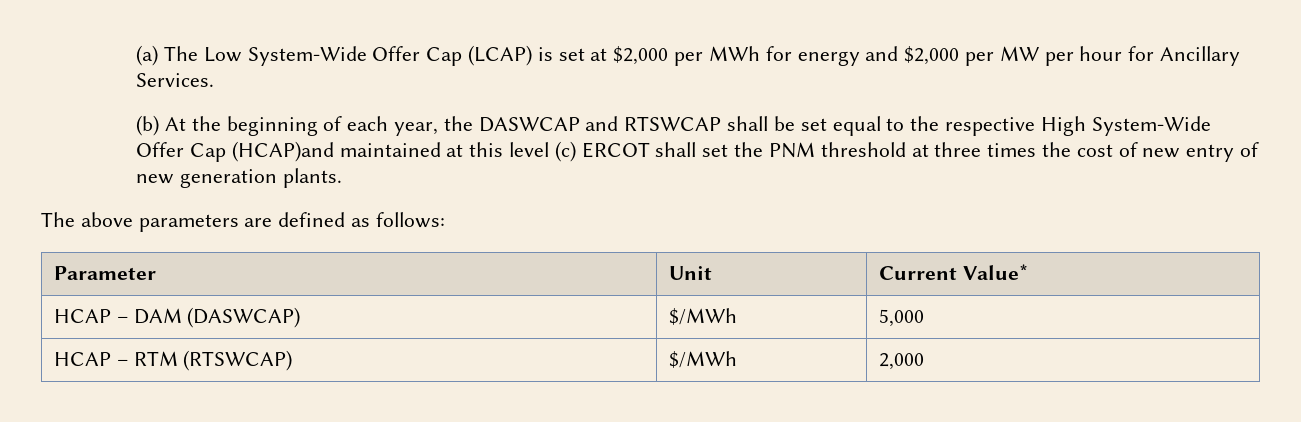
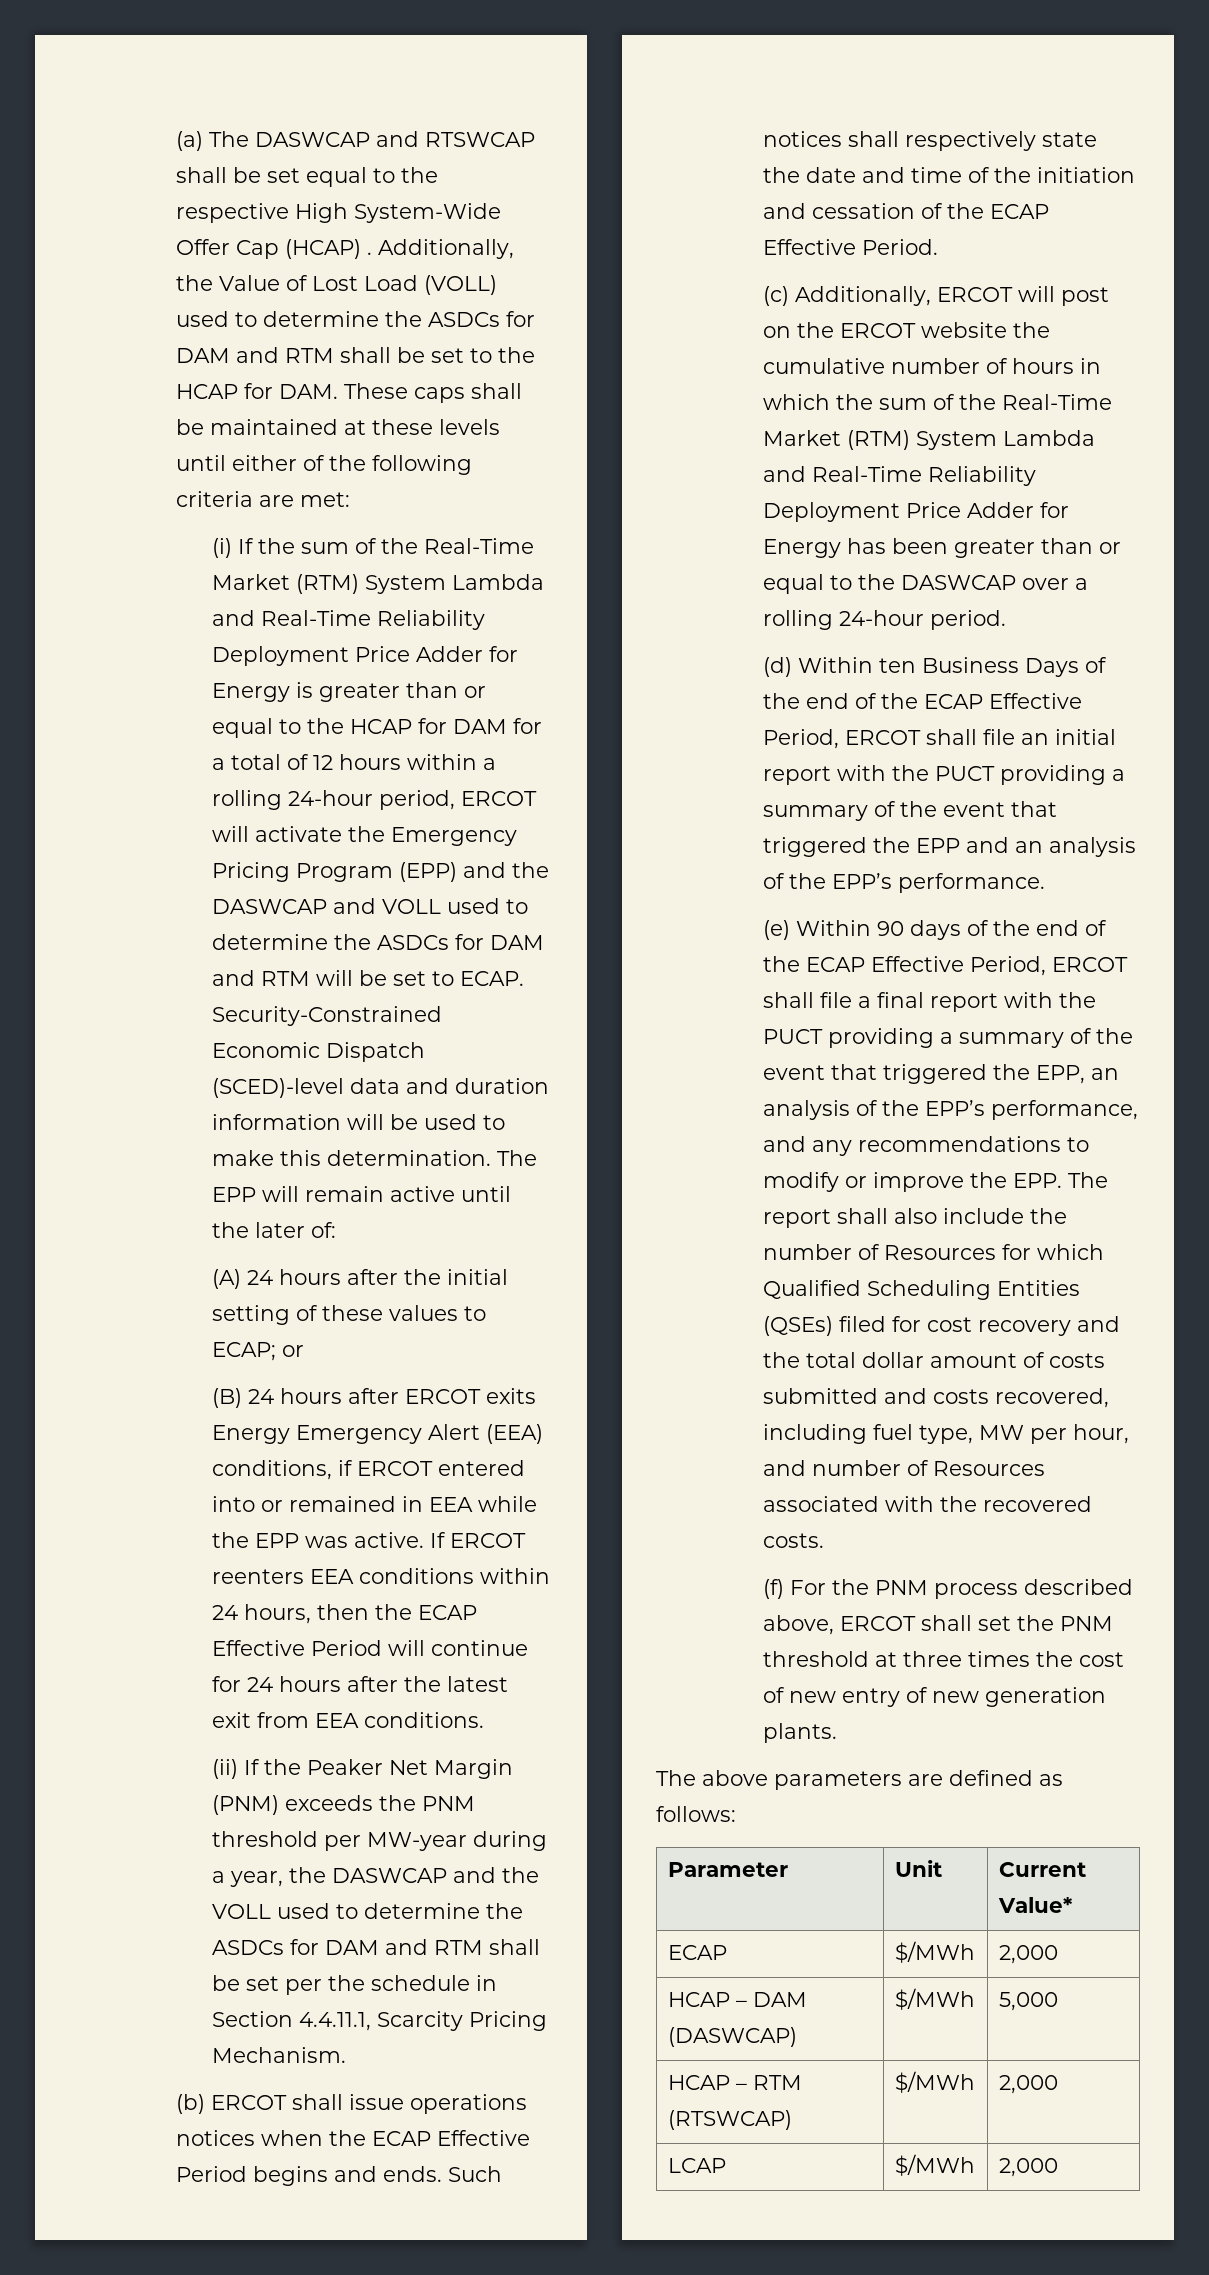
[203,45,1240,66] [136,73,215,87] [136,115,473,136] Low System-Wide Offer Cap (LCAP) is set at $2,000 per MWh for energy and $2,000 per MW per hour for Ancillary Services. // (b) At the beginning of each year, the -> (250, 139) none
[231,141,576,162] (HCAP)and maintained at this level (c) -> [285,239,515,259] [176,275,498,295] [176,311,536,327] [176,347,536,363] [176,383,523,403] [176,419,501,435] [176,455,473,475] [176,491,351,507] [212,538,535,558] [212,574,545,594] [212,610,486,630] [212,646,519,666] [212,682,487,702] [212,718,543,738] [212,754,497,770] [212,790,538,810] [212,826,518,846] [212,862,550,882] [212,898,529,914] [212,934,545,950] [212,970,525,986] [212,1006,443,1026] [212,1042,426,1062] [212,1078,550,1098] [212,1114,506,1130] [212,1150,538,1166] [212,1186,512,1202] [212,1222,337,1238] [212,1269,509,1289] [212,1305,487,1325] [212,1342,305,1361] [212,1388,537,1408] [212,1424,544,1444] [212,1460,526,1480] [212,1496,538,1512] [212,1532,527,1548] [212,1568,551,1584] [212,1604,478,1624] [212,1640,529,1656] [212,1676,509,1692] [212,1712,485,1728] [212,1759,514,1779] [212,1795,476,1815] [212,1831,548,1851] [212,1867,540,1887] [212,1903,524,1919] [212,1939,541,1955] [212,1975,498,1995] [212,2011,548,2031] [212,2047,347,2063] [176,2094,528,2114] [176,2130,531,2146] [176,2166,503,2186] [763,131,1098,151] [763,167,1136,183] [763,203,1050,219] [763,239,939,255] [763,286,1110,306] [763,322,1051,338] [763,358,1102,374] [763,394,1113,410] [763,430,1096,450] [763,466,1037,486] [763,502,1070,522] [763,538,1122,558] [763,574,1089,594] [763,610,1007,630] [763,657,1108,677] [763,693,1083,709] [763,729,1117,749] [763,765,1126,785] [763,801,1058,821] [763,837,1137,857] [763,873,1046,893] [763,920,1108,940] [763,956,1129,976] [763,992,1097,1012] [763,1028,1134,1048] [763,1064,1120,1084] [763,1100,1139,1120] [763,1136,1090,1156] [763,1172,1109,1192] [763,1208,1068,1228] [763,1244,1105,1260] [763,1280,1081,1300] [763,1316,1121,1336] [763,1352,1106,1368] [763,1388,1110,1408] [763,1424,1130,1444] [763,1460,1046,1476] [763,1496,1093,1512] [763,1533,825,1548] [763,1579,1134,1599] [763,1615,835,1635] (HCAP) . Additionally, the Value of Lost Load (VOLL) used to determine the ASDCs for DAM and RTM shall be set to the HCAP for DAM. These caps shall be maintained at these levels until either of the following criteria are met: // (i) If the sum of the Real-Time Market (RTM) System Lambda and Real-Time Reliability Deployment Price Adder for Energy is greater than or equal to the HCAP for DAM for a total of 12 hours within a rolling 24-hour period, ERCOT will activate the Emergency Pricing Program (EPP) and the DASWCAP and VOLL used to determine the ASDCs for DAM and RTM will be set to ECAP. Security-Constrained Economic Dispatch (SCED)-level data and duration information will be used to make this determination. The EPP will remain active until the later of: // (A) 24 hours after the initial setting of these values to ECAP; or // (B) 24 hours after ERCOT exits Energy Emergency Alert (EEA) conditions, if ERCOT entered into or remained in EEA while the EPP was active. If ERCOT reenters EEA conditions within 24 hours, then the ECAP Effective Period will continue for 24 hours after the latest exit from EEA conditions. // (ii) If the Peaker Net Margin (PNM) exceeds the PNM threshold per MW-year during a year, the DASWCAP and the VOLL used to determine the ASDCs for DAM and RTM shall be set per the schedule in Section 4.4.11.1, Scarcity Pricing Mechanism. // (b) ERCOT shall issue operations notices when the ECAP Effective Period begins and ends. Such notices shall respectively state the date and time of the initiation and cessation of the ECAP Effective Period. // (c) Additionally, ERCOT will post on the ERCOT website the cumulative number of hours in which the sum of the Real-Time Market (RTM) System Lambda and Real-Time Reliability Deployment Price Adder for Energy has been greater than or equal to the DASWCAP over a rolling 24-hour period. // (d) Within ten Business Days of the end of the ECAP Effective Period, ERCOT shall file an initial report with the PUCT providing a summary of the event that triggered the EPP and an analysis of the EPP’s performance. // (e) Within 90 days of the end of the ECAP Effective Period, ERCOT shall file a final report with the PUCT providing a summary of the event that triggered the EPP, an analysis of the EPP’s performance, and any recommendations to modify or improve the EPP. The report shall also include the number of Resources for which Qualified Scheduling Entities (QSEs) filed for cost recovery and the total dollar amount of costs submitted and costs recovered, including fuel type, MW per hour, and number of Resources associated with the recovered costs. // (f) For the PNM process described above,
(1028, 272) none -> [667,1945,727,1960] [894,1941,975,1963] [998,1945,1058,1964] // ECAP | $/MWh | 2,000
(924, 361) none -> [667,2158,726,2173] [894,2154,975,2176] [998,2158,1058,2177] // LCAP | $/MWh | 2,000

